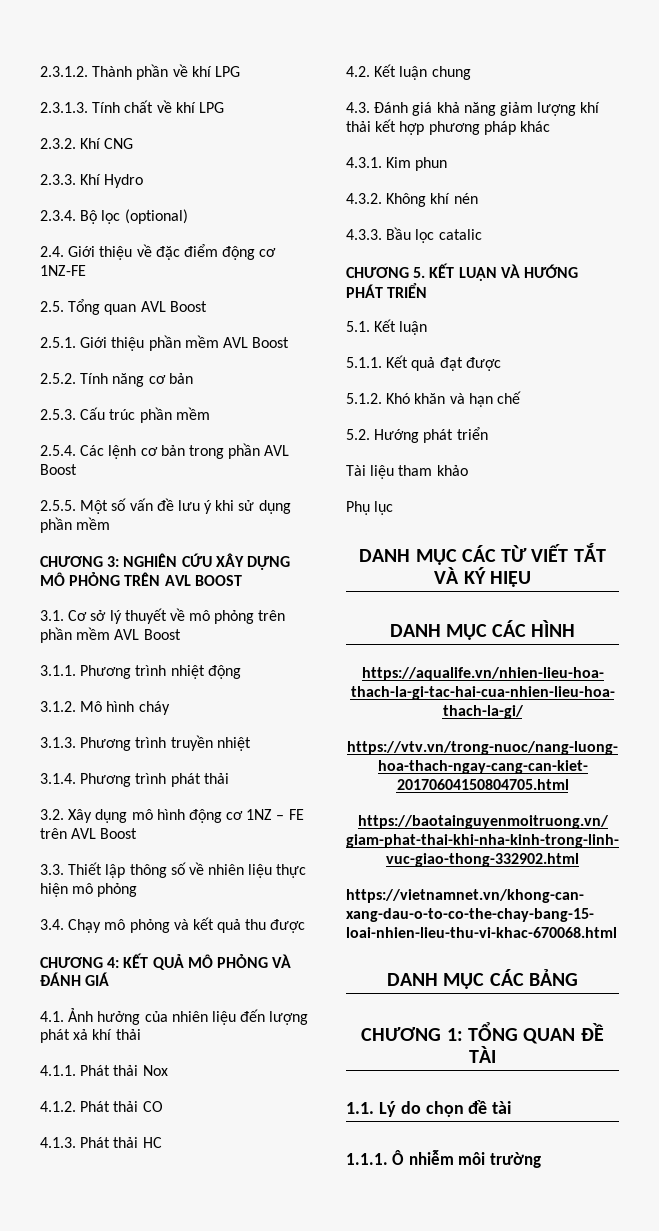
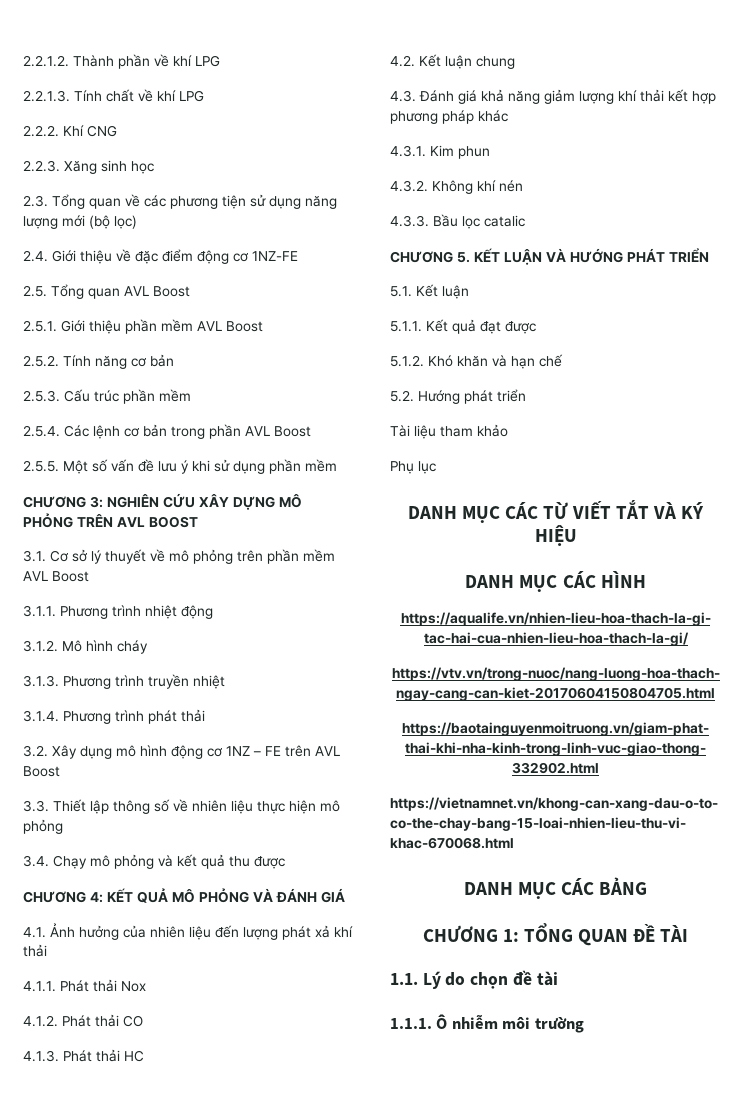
[40,66,88,77] 2.3.1.2. -> [23,55,69,67] 2.2.1.2.
[40,102,88,113] 2.3.1.3. -> [23,90,70,102] 2.2.1.3.
[40,138,76,149] 2.3.2. -> [23,125,59,137] 2.2.2.
[40,174,144,188] [40,209,188,224] 2.3.3. Khí Hydro // 2.3.4. Bộ lọc (optional) -> [23,160,154,174] [23,194,337,209] [23,215,137,229] 2.2.3. Xăng sinh học // 2.3. Tổng quan về các phương tiện sử dụng năng lượng mới (bộ lọc)

